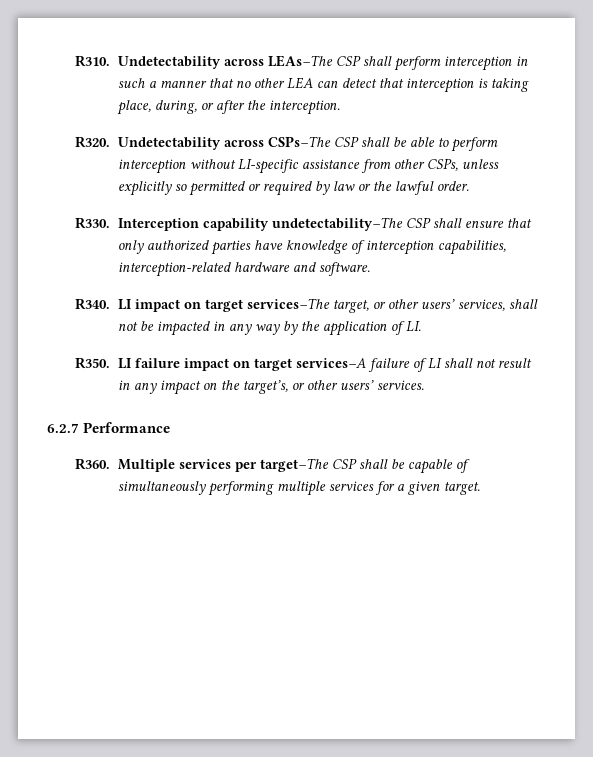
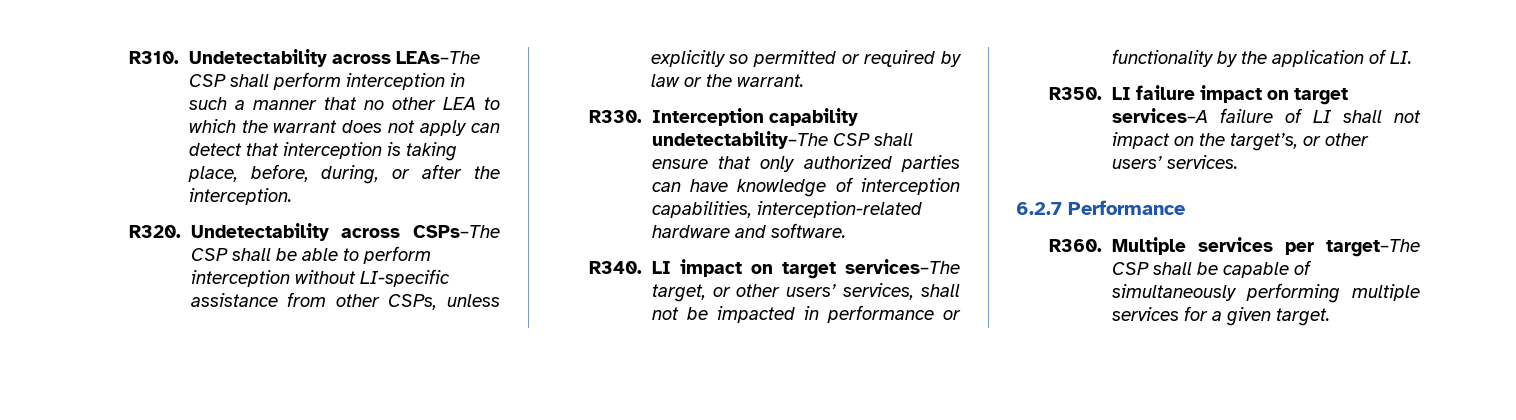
(313, 83) none -> [484,97,501,110] [188,119,468,136] to which the warrant does not apply
(151, 107) none -> [250,164,309,182] before,
[394,181,469,195] lawful order. -> [737,74,805,87] warrant.
(251, 247) none -> [651,182,681,192] can
[228,323,280,335] any way -> [826,305,961,323] [1111,49,1214,67] performance or functionality
[497,358,532,368] [117,380,157,394] result in any -> (1421, 116) none

